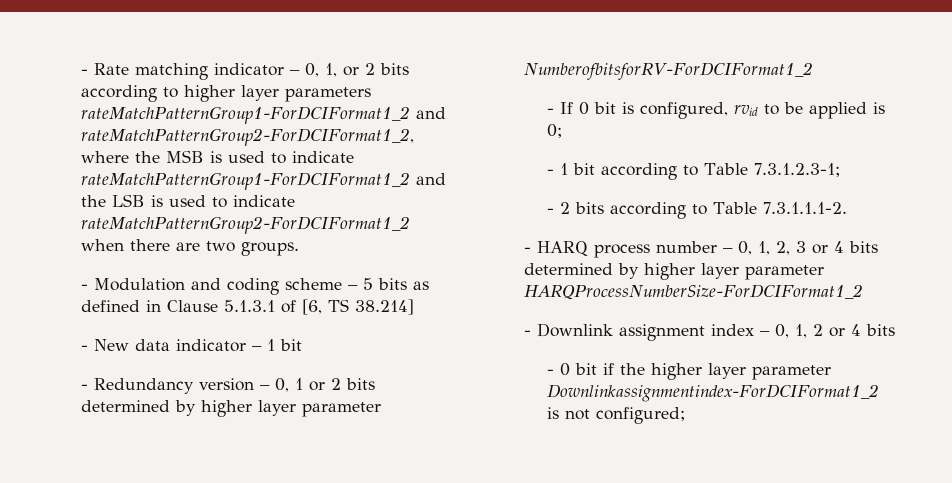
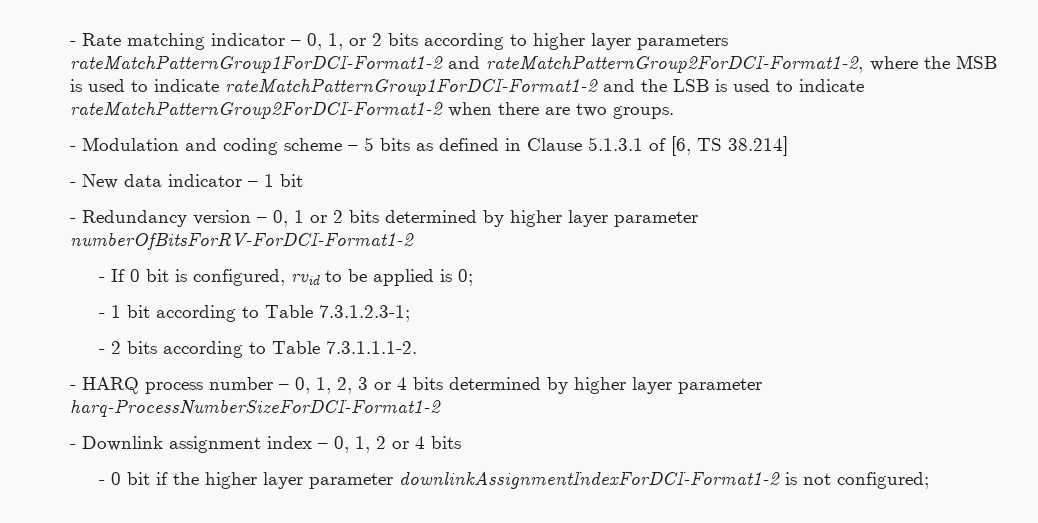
[80,106,446,124] [80,128,414,146] rateMatchPatternGroup1-ForDCIFormat1_2 and rateMatchPatternGroup2-ForDCIFormat1_2, -> [69,55,864,73] rateMatchPatternGroup1ForDCI-Format1-2 and rateMatchPatternGroup2ForDCI-Format1-2,
[80,172,410,190] rateMatchPatternGroup1-ForDCIFormat1_2 -> [224,78,598,96] rateMatchPatternGroup1ForDCI-Format1-2
[80,216,410,234] rateMatchPatternGroup2-ForDCIFormat1_2 -> [69,101,443,119] rateMatchPatternGroup2ForDCI-Format1-2
[523,62,813,80] NumberofbitsforRV-ForDCIFormat1_2 -> [69,232,414,250] numberOfBitsForRV-ForDCI-Format1-2
[523,284,863,300] HARQProcessNumberSize-ForDCIFormat1_2 -> [69,399,441,417] harq-ProcessNumberSizeForDCI-Format1-2
[547,384,880,402] Downlinkassignmentindex-ForDCIFormat1_2 -> [398,471,780,489] downlinkAssignmentIndexForDCI-Format1-2

